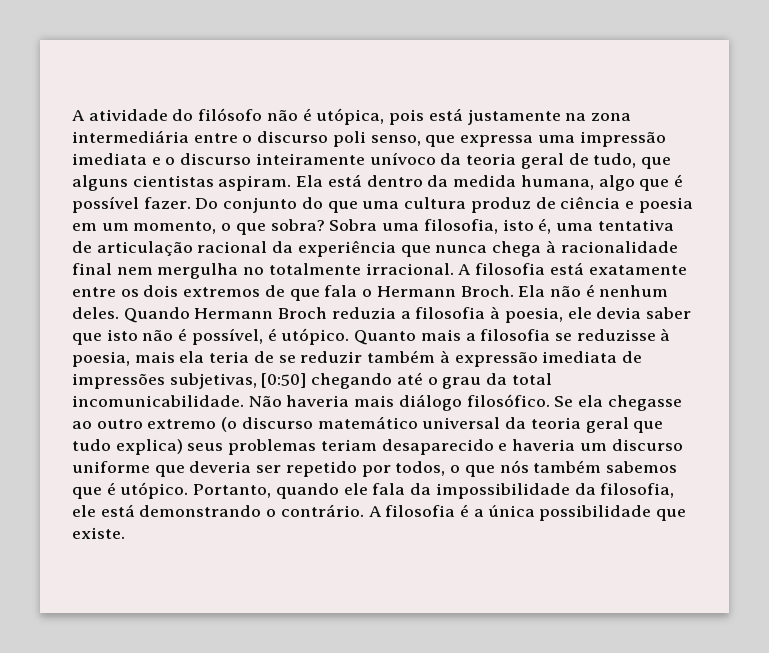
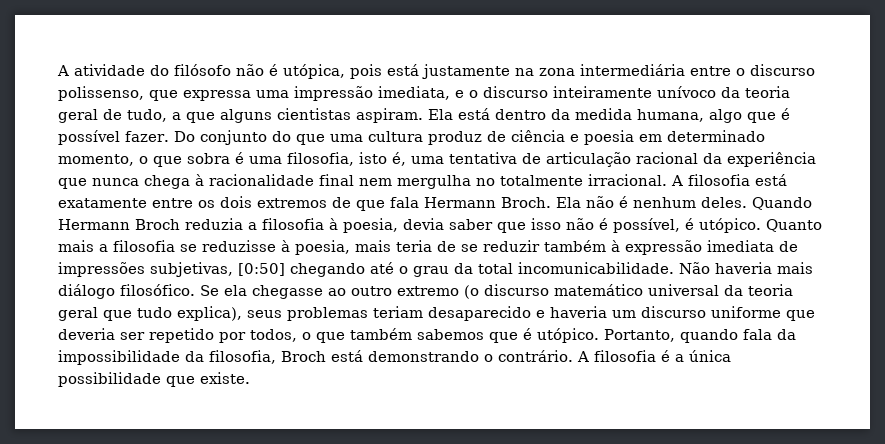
[332,131,421,147] poli senso, -> [58,86,144,101] polissenso,
[72,153,147,165] imediata -> [378,86,450,100] imediata,
(637, 160) none -> [172,112,181,120] a
[101,223,129,231] um -> [666,130,765,142] determinado
[270,219,378,231] sobra? Sobra -> [187,152,244,164] sobra é
[362,289,373,297] o -> (419, 202) none
[567,307,592,319] ele -> (398, 225) none
[106,329,138,341] isto -> [531,218,561,230] isso
[179,351,205,363] ela -> (391, 246) none
[115,439,183,455] explica) -> [177,306,242,321] explica),
[499,460,529,473] nós -> (345, 337) none
[343,483,368,495] ele -> (738, 336) none
[72,505,96,517] ele -> [281,351,326,362] Broch

